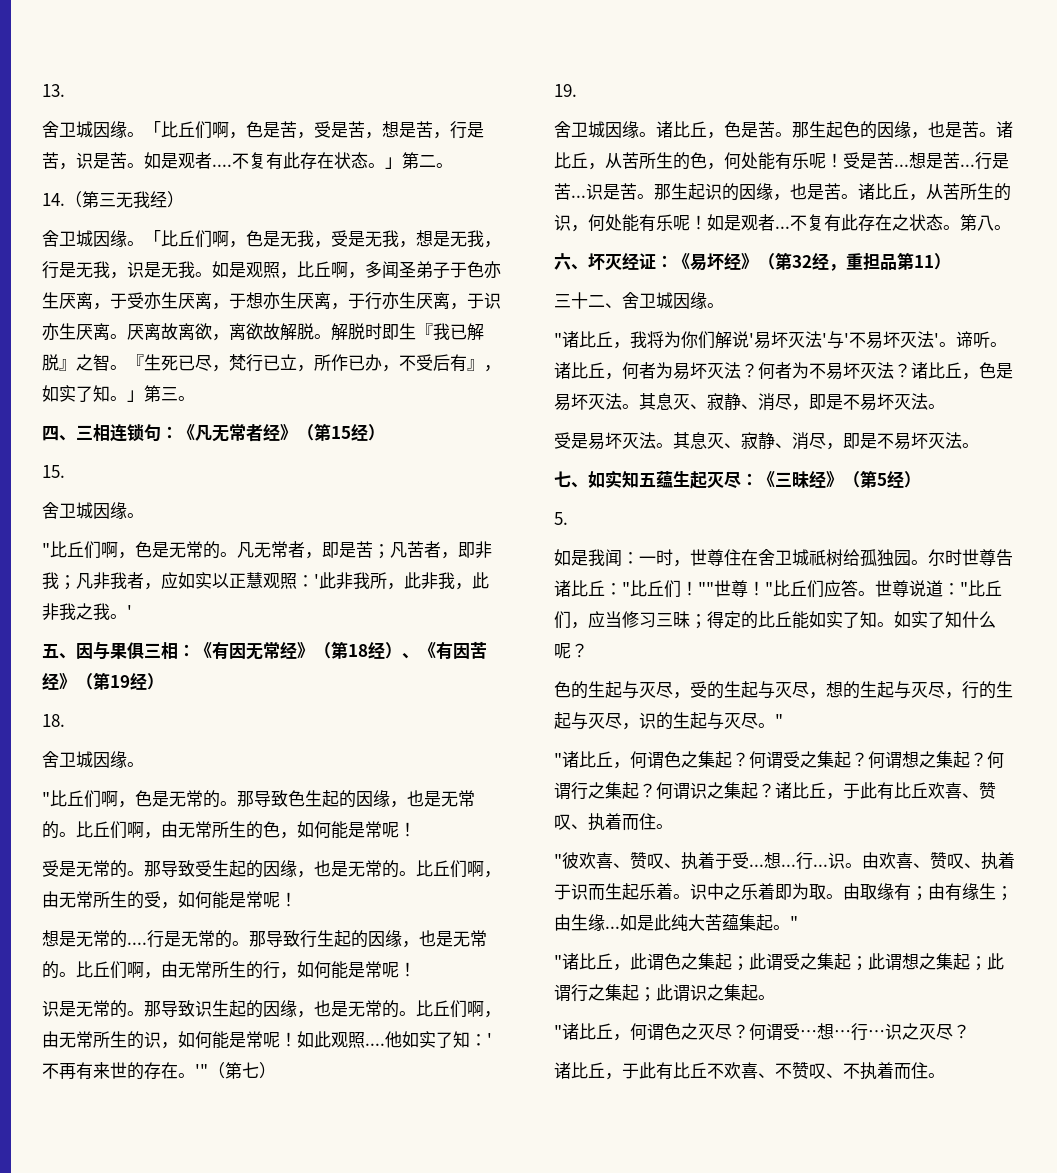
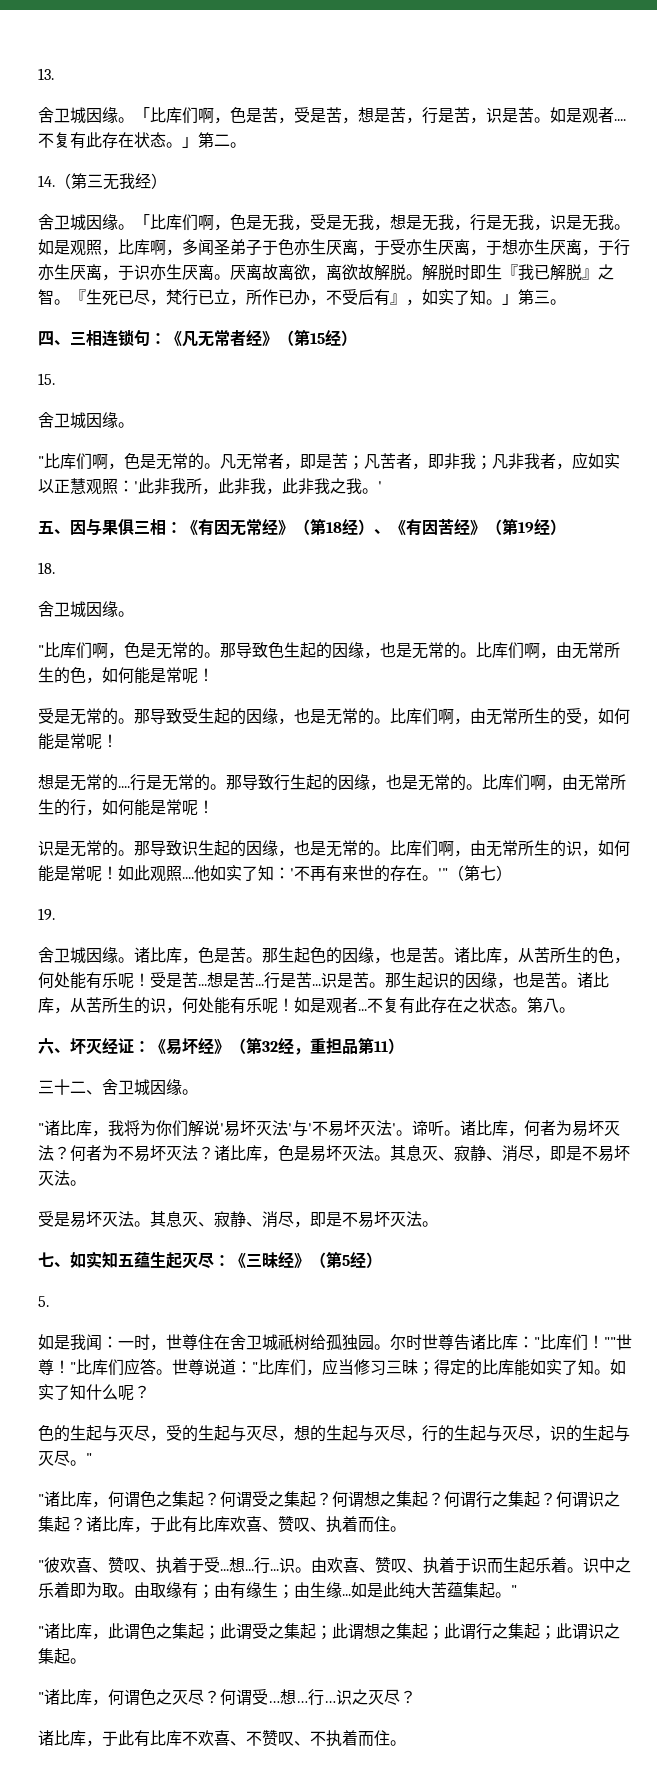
[178,121,195,137] 丘 -> [166,107,182,123] 库
[178,230,195,246] 丘 -> [166,214,182,230] 库
[314,261,331,277] 丘 -> [134,239,150,255] 库
[67,541,84,557] 丘 -> [60,453,76,469] 库
[67,790,84,806] 丘 -> [60,642,76,658] 库
[93,821,110,837] 丘 -> [492,642,508,658] 库
[433,860,450,876] 丘 -> [406,708,422,724] 库
[93,961,110,977] 丘 -> [498,774,514,790] 库
[433,1000,450,1016] 丘 -> [406,840,422,856] 库
[690,121,707,137] 丘 -> [166,947,182,963] 库
[571,152,588,168] 丘 -> [486,947,502,963] 库
[892,183,909,199] 丘 -> [38,997,54,1013] 库
[596,331,613,347] 丘 -> [76,1120,92,1136] 库
[588,362,605,378] 丘 -> [492,1120,508,1136] 库
[945,362,962,378] 丘 -> [246,1145,262,1161] 库
[588,580,664,597] 丘："比丘 -> [502,1334,572,1350] 库："比库
[790,580,807,596] 丘 -> [92,1359,108,1375] 库
[985,580,1002,596] 丘 -> [274,1359,290,1375] 库
[775,611,792,627] 丘 -> [498,1359,514,1375] 库
[596,751,613,767] 丘 -> [76,1491,92,1507] 库
[809,782,928,800] 丘，于此有比丘 -> [118,1516,230,1533] 库，于此有比库
[596,953,613,969] 丘 -> [76,1623,92,1639] 库
[596,1023,613,1039] 丘 -> [76,1689,92,1705] 库
[588,1062,707,1080] 丘，于此有比丘 -> [70,1730,182,1747] 库，于此有比库

